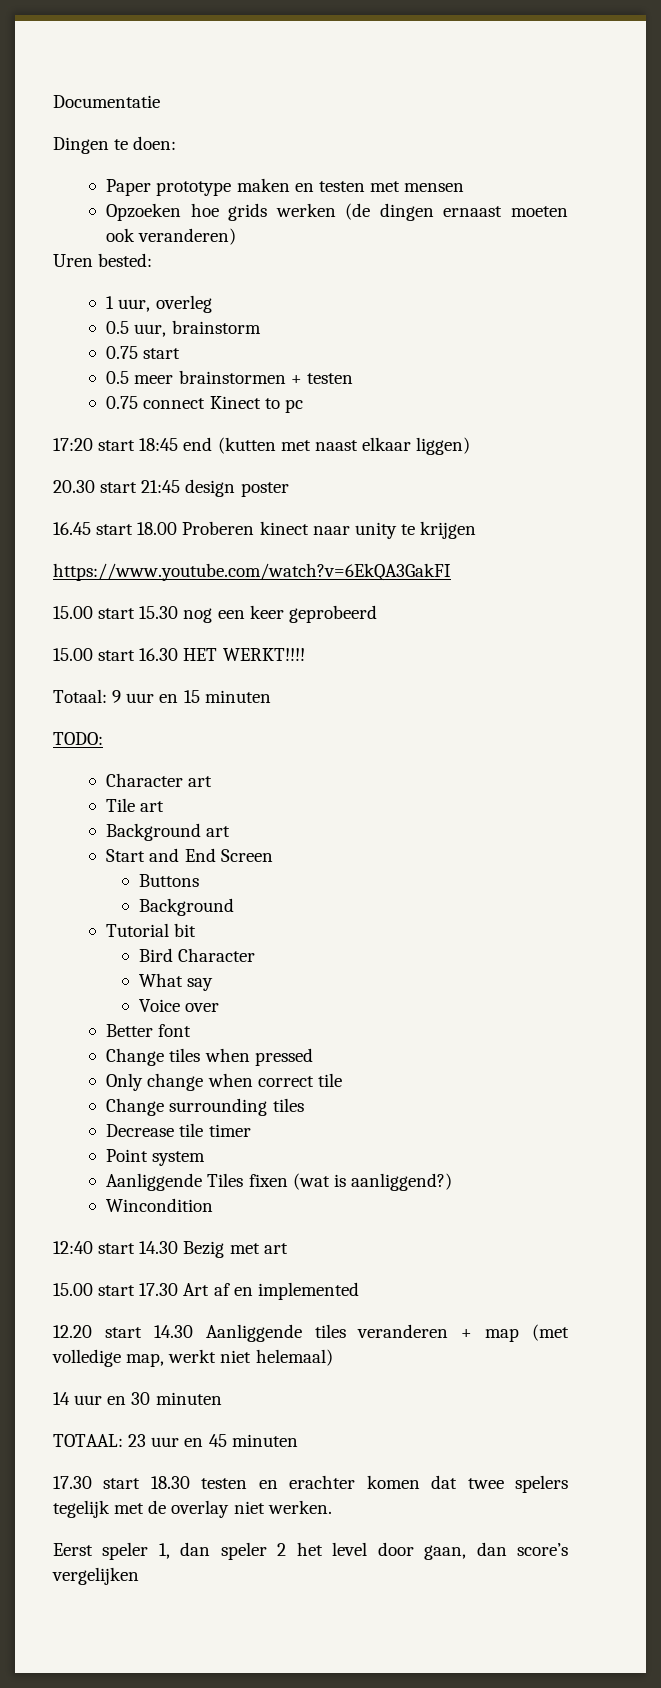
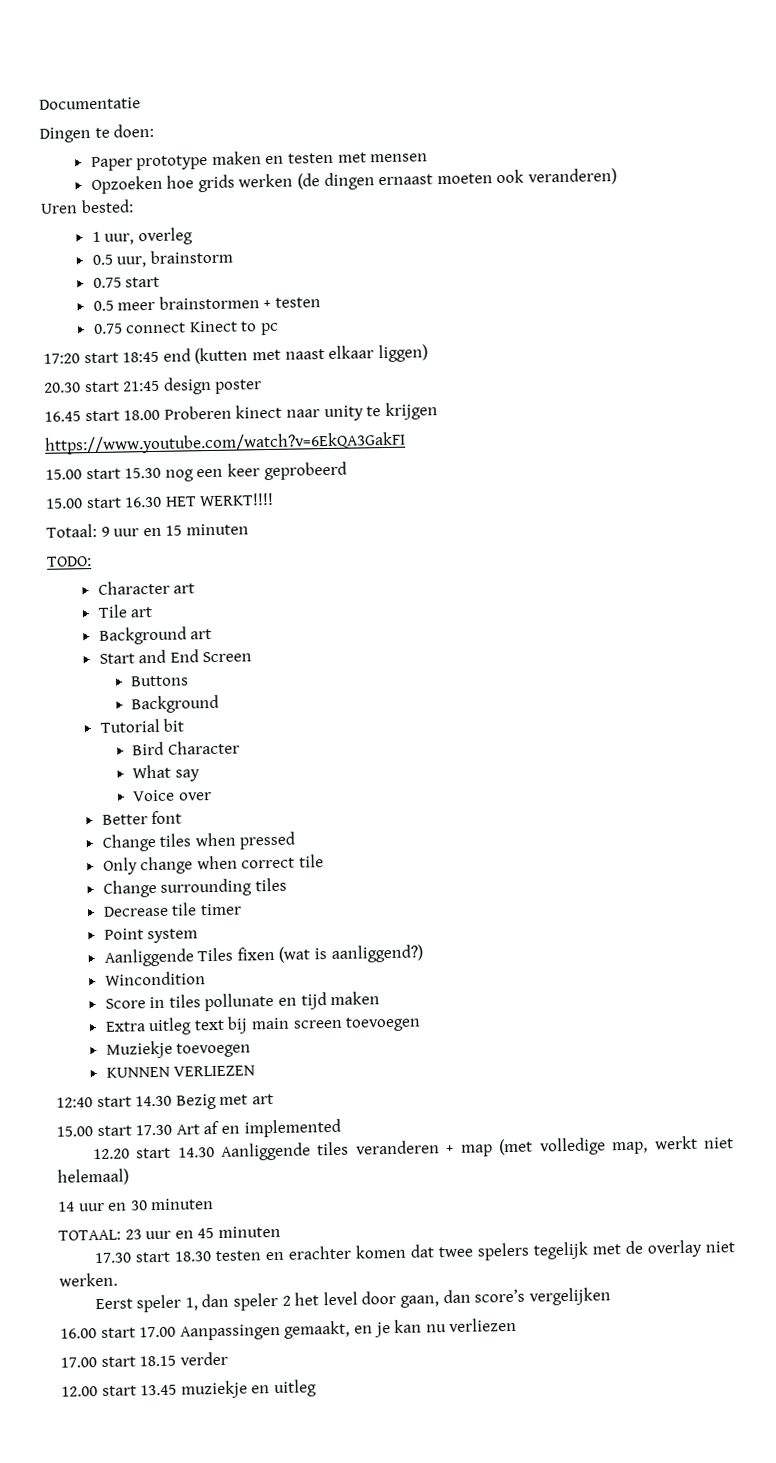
(214, 1205) none -> [104,991,381,1012] [104,1016,422,1036] [105,1040,252,1059] [105,1065,256,1078] // Score in tiles pollunate en tijd maken // Extra uitleg text bij main screen toevoegen // Muziekje toevoegen // KUNNEN VERLIEZEN
(139, 1576) none -> [60,1317,518,1341] [60,1351,228,1368] [61,1379,317,1399] // 16.00 start 17.00 Aanpassingen gemaakt, en je kan nu verliezen // 17.00 start 18.15 verder // 12.00 start 13.45 muziekje en uitleg

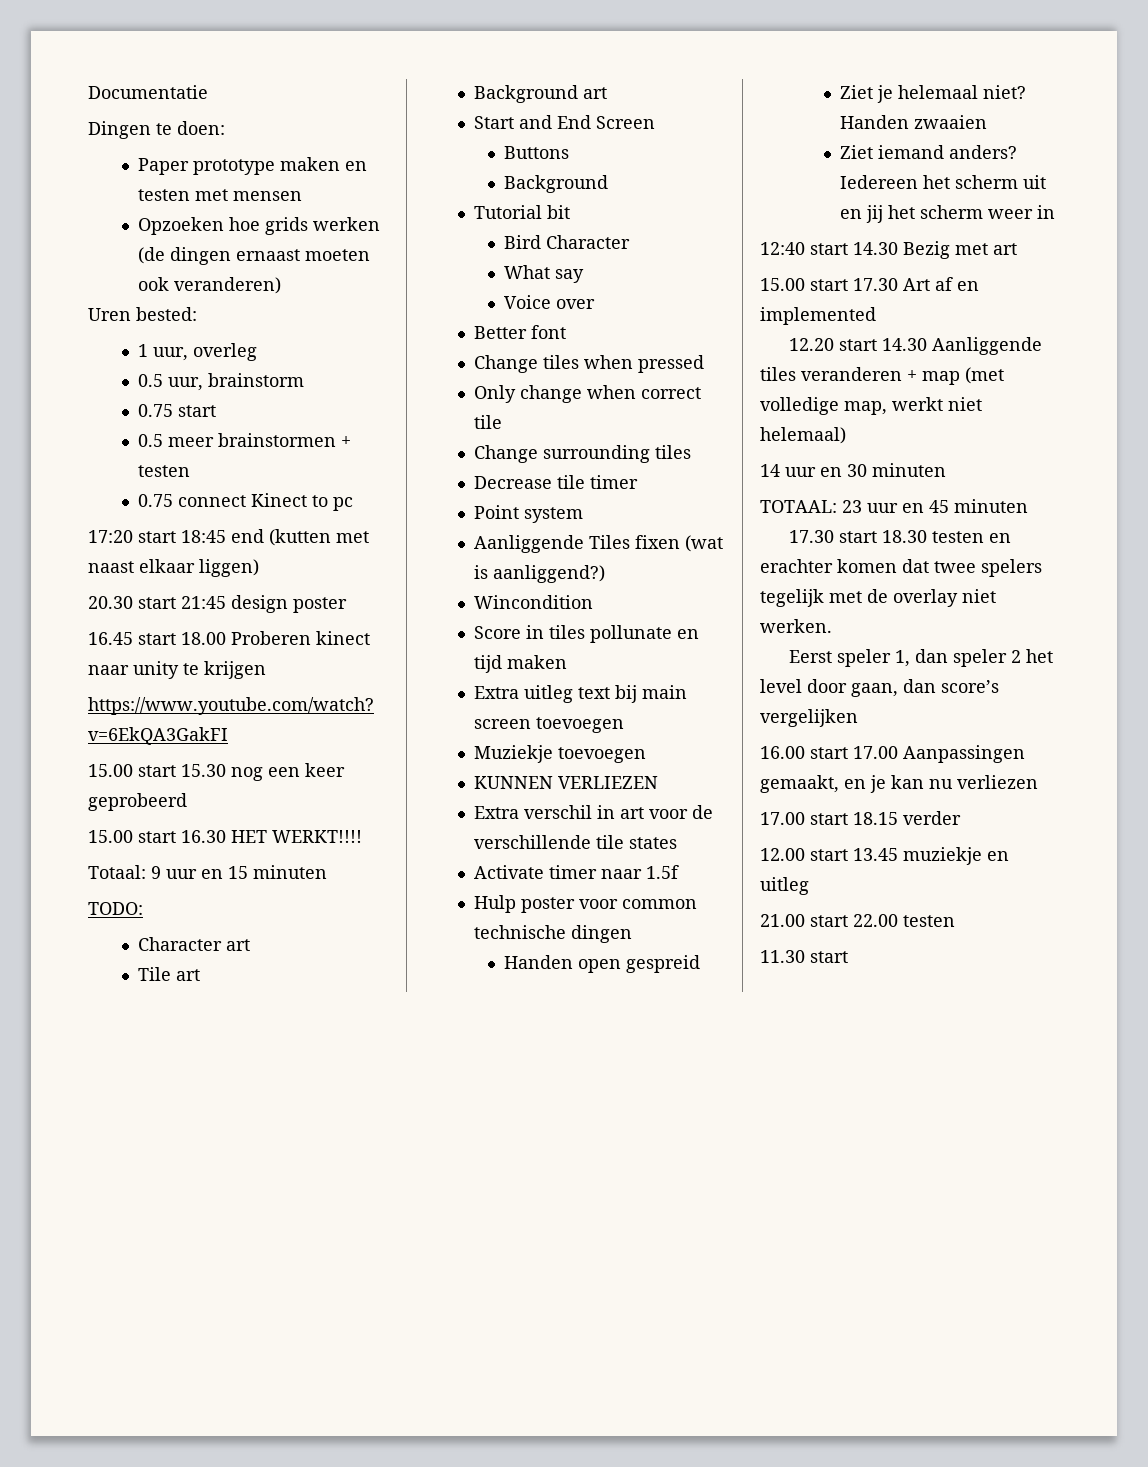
(256, 1071) none -> [473,805,713,819] [473,835,677,849] [473,865,679,879] [473,895,697,913] [473,925,632,943] [503,955,700,973] [839,85,1026,103] [839,115,987,129] [839,145,1017,159] [839,175,1046,189] [839,205,1055,223] // Extra verschil in art voor de verschillende tile states // Activate timer naar 1.5f // Hulp poster voor common technische dingen // Handen open gespreid // Ziet je helemaal niet? Handen zwaaien // Ziet iemand anders? Iedereen het scherm uit en jij het scherm weer in
(317, 1388) none -> [760,914,955,927] [760,950,848,963] // 21.00 start 22.00 testen // 11.30 start

